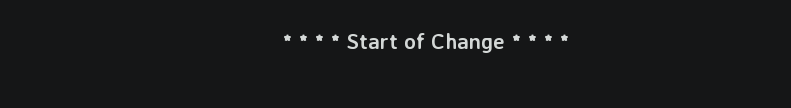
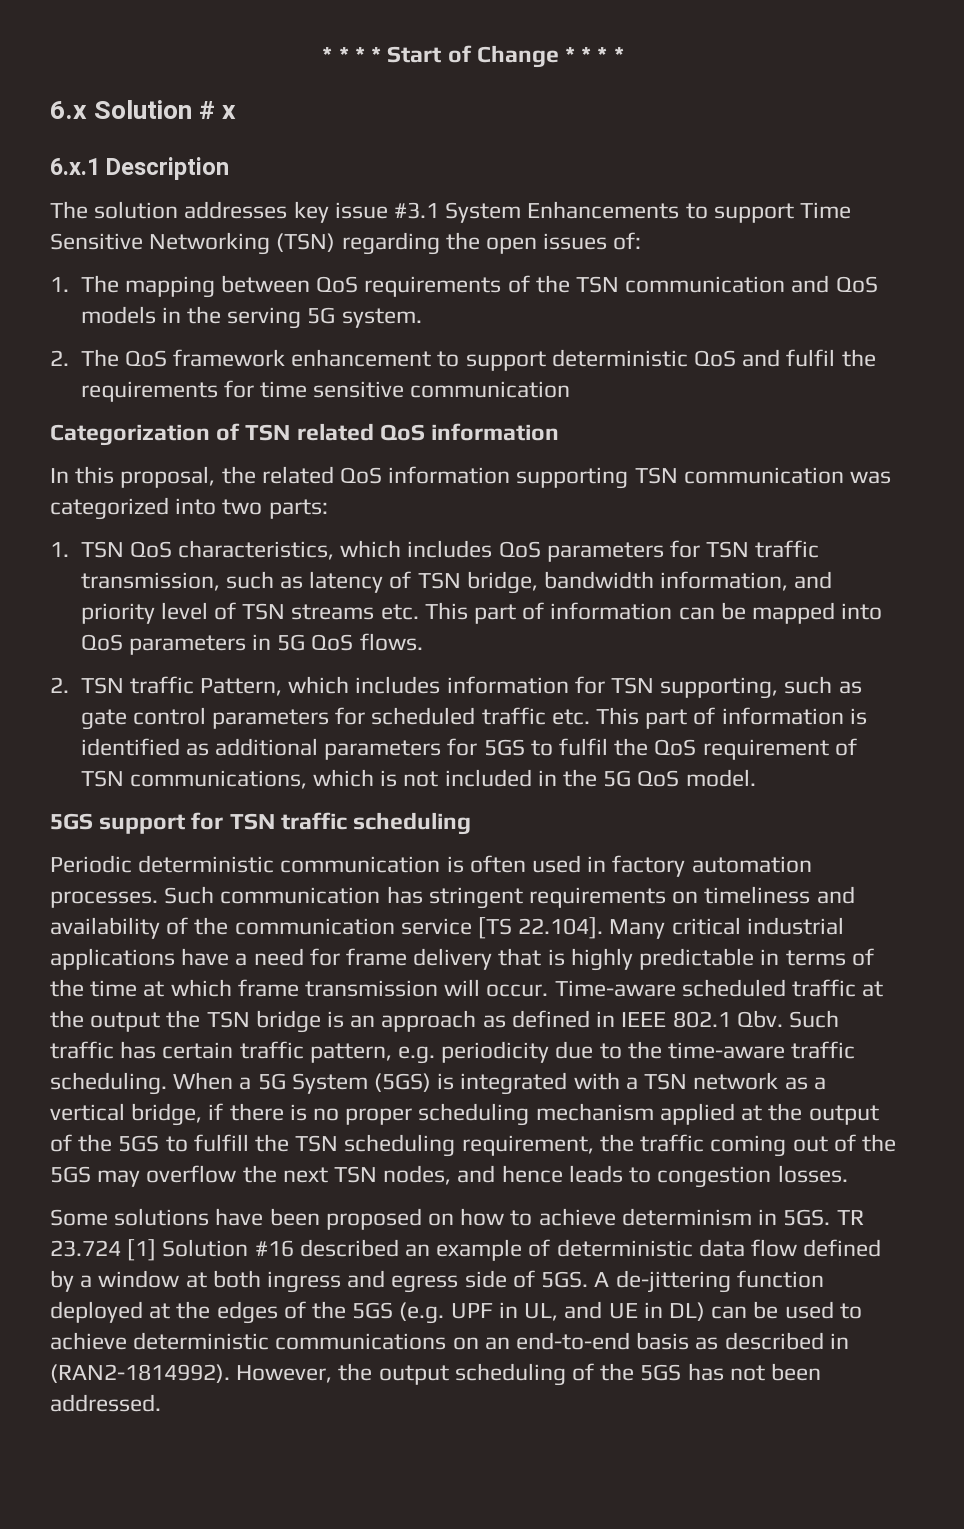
(569, 41) none -> [50,100,237,119] [50,157,230,180] [50,201,852,223] [50,232,642,255] [50,275,878,298] [80,306,422,329] [50,349,876,371] [80,380,571,402] [50,423,560,446] [50,466,892,489] [50,497,328,520] [50,540,820,562] [80,571,833,594] [80,602,883,624] [80,633,423,655] [50,676,862,699] [80,707,867,730] [80,738,857,760] [80,769,756,789] [50,812,472,835] [50,855,812,877] [50,886,855,909] [50,917,844,939] [50,948,874,971] [50,979,884,997] [50,1010,839,1033] [50,1041,856,1064] [50,1072,826,1095] [50,1103,879,1126] [50,1134,896,1157] [50,1165,848,1188] [50,1208,864,1230] [50,1239,882,1261] [50,1270,824,1293] [50,1301,862,1324] [50,1332,849,1350] [50,1363,822,1386] [50,1394,161,1412] // 6.x Solution # x // 6.x.1 Description // The solution addresses key issue #3.1 System Enhancements to support Time Sensitive Networking (TSN) regarding the open issues of: // 1. The mapping between QoS requirements of the TSN communication and QoS models in the serving 5G system. // 2. The QoS framework enhancement to support deterministic QoS and fulfil the requirements for time sensitive communication // Categorization of TSN related QoS information // In this proposal, the related QoS information supporting TSN communication was categorized into two parts: // 1. TSN QoS characteristics, which includes QoS parameters for TSN traffic transmission, such as latency of TSN bridge, bandwidth information, and priority level of TSN streams etc. This part of information can be mapped into QoS parameters in 5G QoS flows. // 2. TSN traffic Pattern, which includes information for TSN supporting, such as gate control parameters for scheduled traffic etc. This part of information is identified as additional parameters for 5GS to fulfil the QoS requirement of TSN communications, which is not included in the 5G QoS model. // 5GS support for TSN traffic scheduling // Periodic deterministic communication is often used in factory automation processes. Such communication has stringent requirements on timeliness and availability of the communication service [TS 22.104]. Many critical industrial applications have a need for frame delivery that is highly predictable in terms of the time at which frame transmission will occur. Time-aware scheduled traffic at the output the TSN bridge is an approach as defined in IEEE 802.1 Qbv. Such traffic has certain traffic pattern, e.g. periodicity due to the time-aware traffic scheduling. When a 5G System (5GS) is integrated with a TSN network as a vertical bridge, if there is no proper scheduling mechanism applied at the output of the 5GS to fulfill the TSN scheduling requirement, the traffic coming out of the 5GS may overflow the next TSN nodes, and hence leads to congestion losses. // Some solutions have been proposed on how to achieve determinism in 5GS. TR 23.724 [1] Solution #16 described an example of deterministic data flow defined by a window at both ingress and egress side of 5GS. A de-jittering function deployed at the edges of the 5GS (e.g. UPF in UL, and UE in DL) can be used to achieve deterministic communications on an end-to-end basis as described in (RAN2-1814992). However, the output scheduling of the 5GS has not been addressed.

